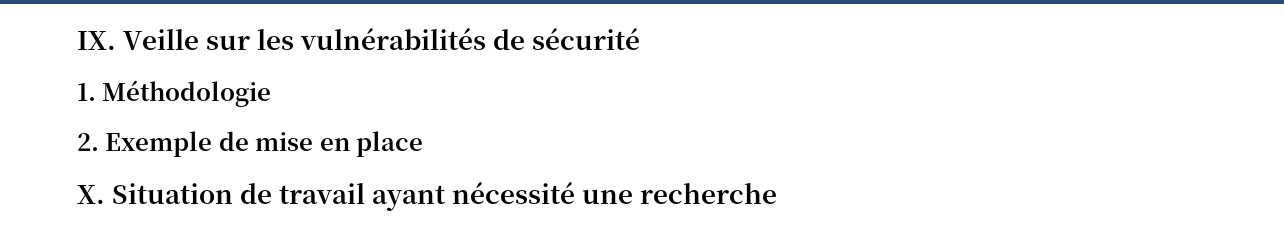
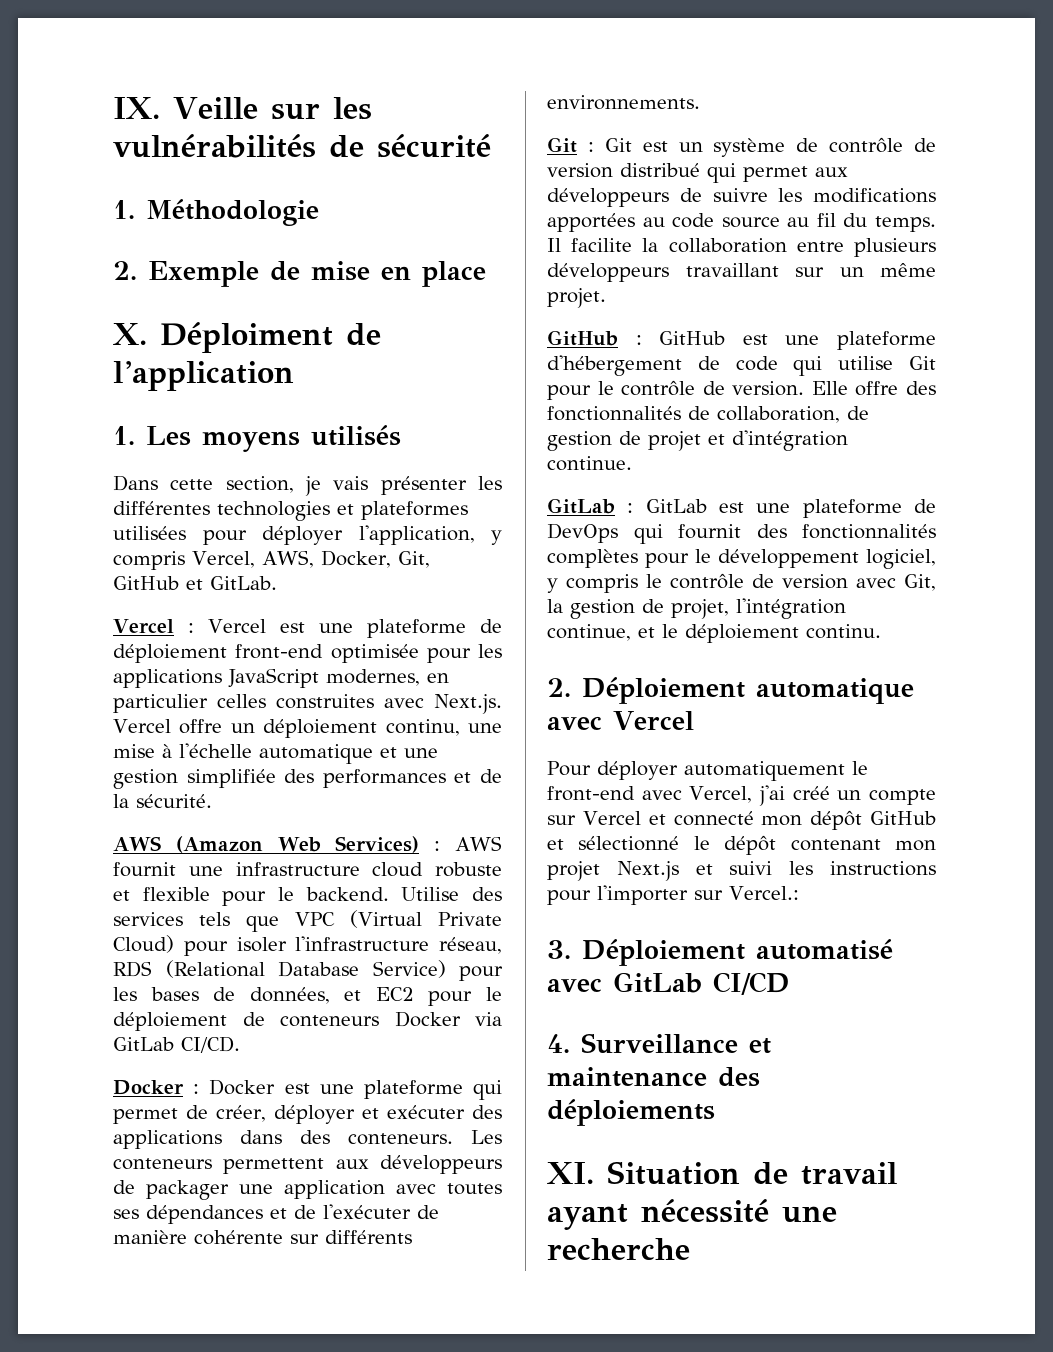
(105, 194) none -> [160,322,381,353] [113,361,294,391] [113,425,401,452] [113,475,502,496] [113,501,468,521] [113,525,502,545] [113,550,430,570] [113,576,277,590] [113,619,502,638] [113,644,502,663] [113,668,449,688] [113,694,502,714] [113,719,502,738] [113,743,438,764] [113,769,502,789] [113,794,212,808] [113,836,503,853] [113,862,502,877] [113,887,502,906] [113,910,503,932] [113,935,502,956] [113,960,503,981] [113,987,502,1006] [113,1011,502,1031] [113,1036,240,1053] [113,1079,502,1100] [113,1105,502,1124] [113,1130,502,1149] [113,1155,502,1174] [113,1180,502,1200] [113,1204,439,1224] [113,1230,412,1245] [547,95,700,110] [547,137,936,157] [547,163,848,183] [547,188,936,207] [547,213,936,232] [547,238,936,257] [547,263,936,282] [547,288,606,308] [547,330,936,350] [547,355,936,376] [547,380,936,400] [547,406,869,423] [547,430,848,451] [547,456,632,471] [547,498,936,518] [547,523,936,544] [547,549,936,569] [547,573,936,593] [547,598,846,619] [547,624,881,643] [547,677,914,704] [547,711,694,730] [547,761,868,781] [547,785,936,806] [547,810,936,830] [547,835,936,855] [547,861,936,881] [547,885,799,905] [547,939,893,966] [547,972,790,995] [547,1033,771,1054] [547,1067,760,1087] [547,1099,715,1126] [547,1162,594,1184] Déploiment de l’application // 1. Les moyens utilisés // Dans cette section, je vais présenter les différentes technologies et plateformes utilisées pour déployer l'application, y compris Vercel, AWS, Docker, Git, GitHub et GitLab. // Vercel : Vercel est une plateforme de déploiement front-end optimisée pour les applications JavaScript modernes, en particulier celles construites avec Next.js. Vercel offre un déploiement continu, une mise à l'échelle automatique et une gestion simplifiée des performances et de la sécurité. // AWS (Amazon Web Services) : AWS fournit une infrastructure cloud robuste et flexible pour le backend. Utilise des services tels que VPC (Virtual Private Cloud) pour isoler l'infrastructure réseau, RDS (Relational Database Service) pour les bases de données, et EC2 pour le déploiement de conteneurs Docker via GitLab CI/CD. // Docker : Docker est une plateforme qui permet de créer, déployer et exécuter des applications dans des conteneurs. Les conteneurs permettent aux développeurs de packager une application avec toutes ses dépendances et de l'exécuter de manière cohérente sur différents environnements. // Git : Git est un système de contrôle de version distribué qui permet aux développeurs de suivre les modifications apportées au code source au fil du temps. Il facilite la collaboration entre plusieurs développeurs travaillant sur un même projet. // GitHub : GitHub est une plateforme d'hébergement de code qui utilise Git pour le contrôle de version. Elle offre des fonctionnalités de collaboration, de gestion de projet et d'intégration continue. // GitLab : GitLab est une plateforme de DevOps qui fournit des fonctionnalités complètes pour le développement logiciel, y compris le contrôle de version avec Git, la gestion de projet, l'intégration continue, et le déploiement continu. // 2. Déploiement automatique avec Vercel // Pour déployer automatiquement le front-end avec Vercel, j'ai créé un compte sur Vercel et connecté mon dépôt GitHub et sélectionné le dépôt contenant mon projet Next.js et suivi les instructions pour l'importer sur Vercel.: // 3. Déploiement automatisé avec GitLab CI/CD // 4. Surveillance et maintenance des déploiements // XI.

